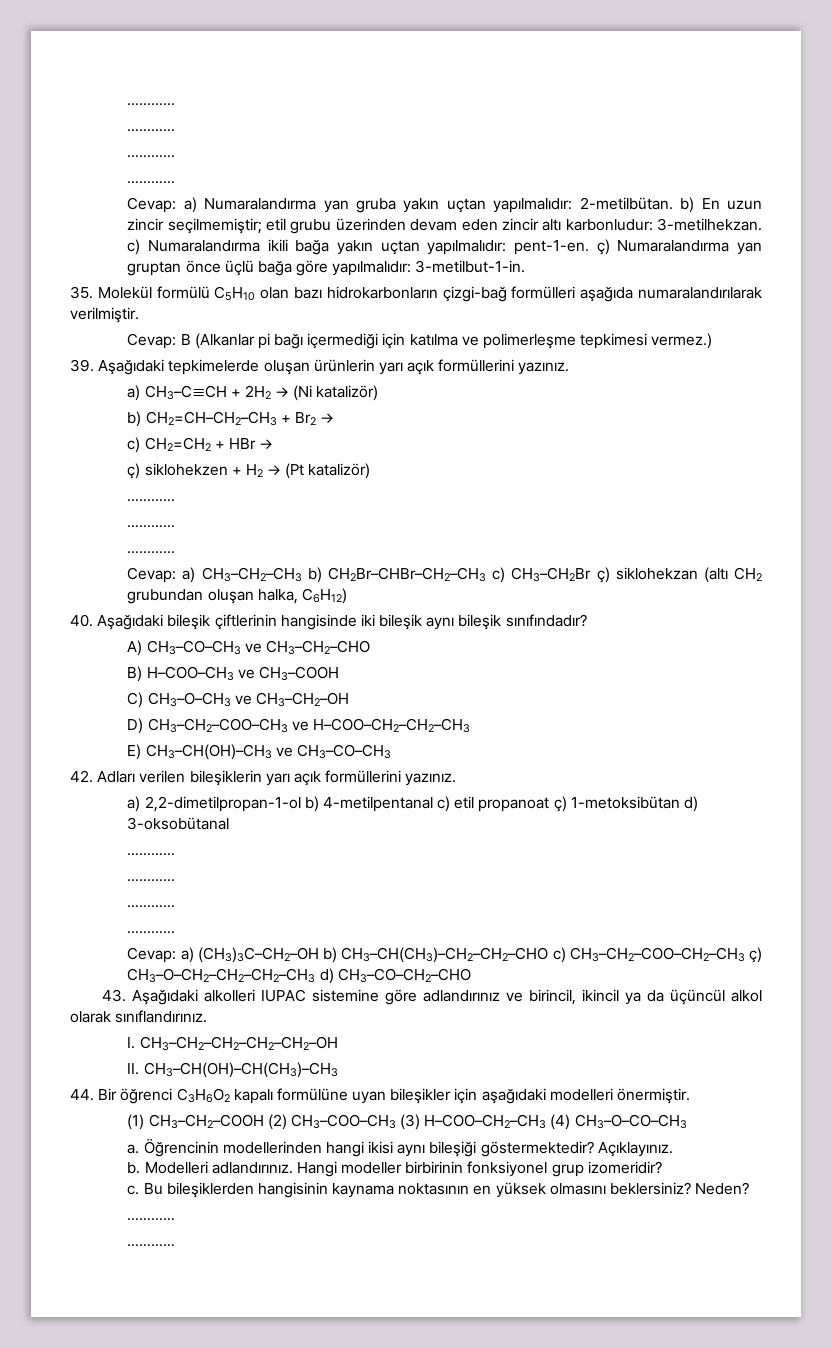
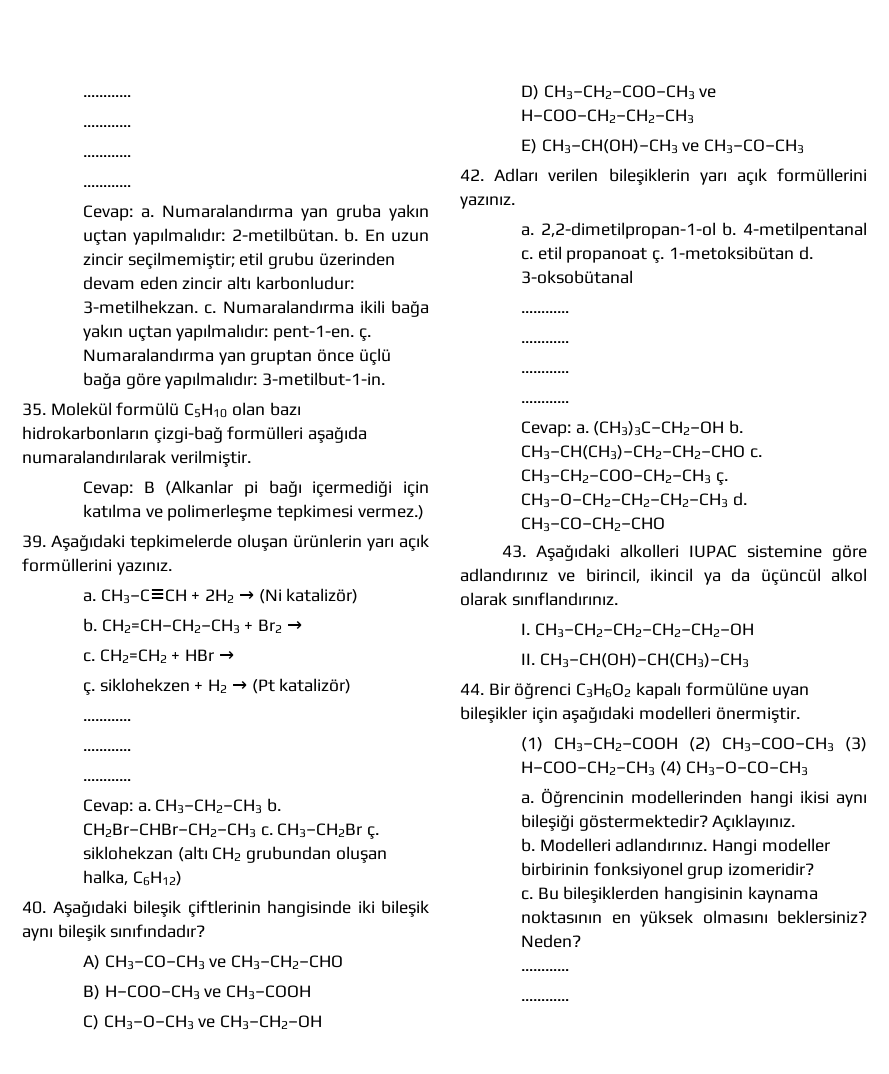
[127,103,176,106] [127,129,176,132] [127,155,176,158] [127,181,176,184] [127,197,197,213] ………… // ………… // ………… // ………… // Cevap: a) -> [83,95,132,97] [83,125,132,127] [83,155,132,157] [83,185,132,187] [83,205,155,221] ………… // ………… // ………… // ………… // Cevap: a.
[680,197,695,213] b) -> [344,228,359,242] b.
[127,239,141,255] c) -> [204,304,217,314] c.
[596,239,610,255] ç) -> [358,328,371,341] ç.
[127,385,141,401] a) -> [83,592,97,602] a.
[127,411,142,427] b) -> [83,618,98,632] b.
[127,437,141,453] c) -> [83,652,96,662] c.
[127,463,141,479] ç) -> [83,682,96,695] ç.
[182,567,610,583] a) CH3–CH2–CH3 b) CH2Br–CHBr–CH2–CH3 c) CH3–CH2Br ç) -> [137,798,282,814] [83,823,380,839] a. CH3–CH2–CH3 b. CH2Br–CHBr–CH2–CH3 c. CH3–CH2Br ç.
[127,796,698,812] a) 2,2-dimetilpropan-1-ol b) 4-metilpentanal c) etil propanoat ç) 1-metoksibütan d) -> [521,222,867,239] [521,246,813,263] a. 2,2-dimetilpropan-1-ol b. 4-metilpentanal c. etil propanoat ç. 1-metoksibütan d.
[180,947,762,963] [127,968,334,984] a) (CH3)3C–CH2–OH b) CH3–CH(CH3)–CH2–CH2–CHO c) CH3–CH2–COO–CH2–CH3 ç) CH3–O–CH2–CH2–CH2–CH3 d) -> [575,420,744,436] [521,445,762,460] [521,469,728,485] [521,492,747,508] a. (CH3)3C–CH2–OH b. CH3–CH(CH3)–CH2–CH2–CHO c. CH3–CH2–COO–CH2–CH3 ç. CH3–O–CH2–CH2–CH2–CH3 d.

